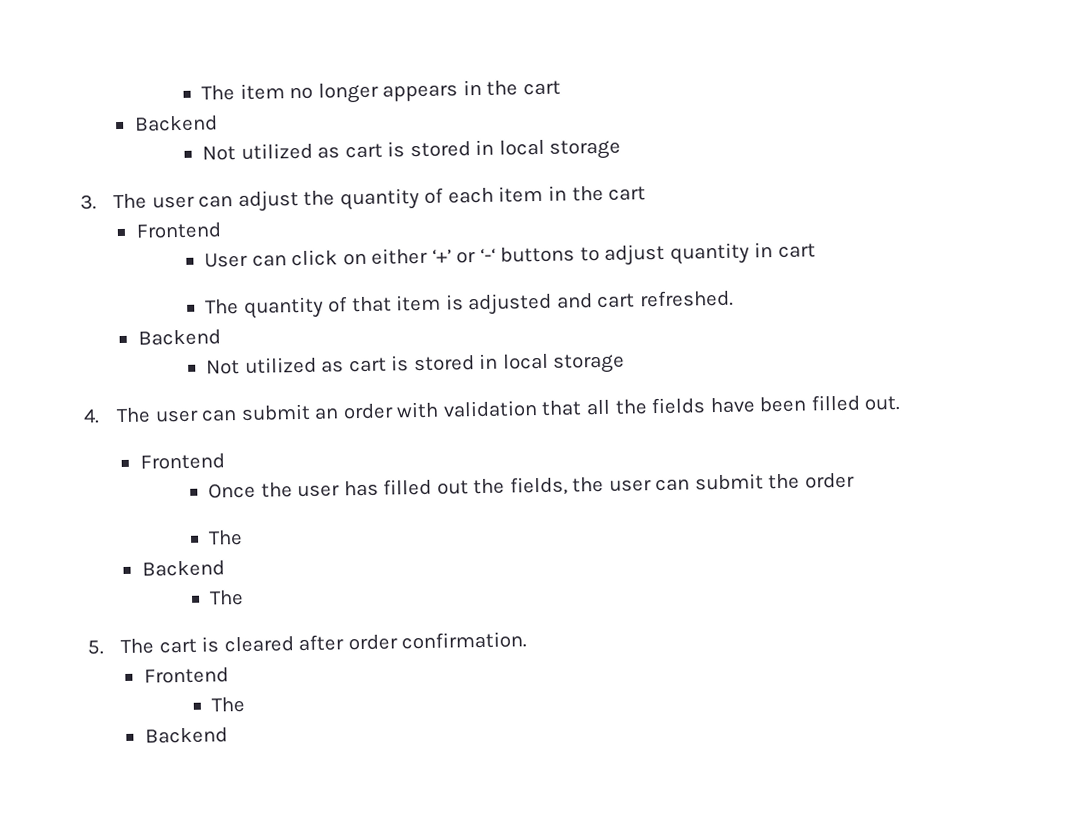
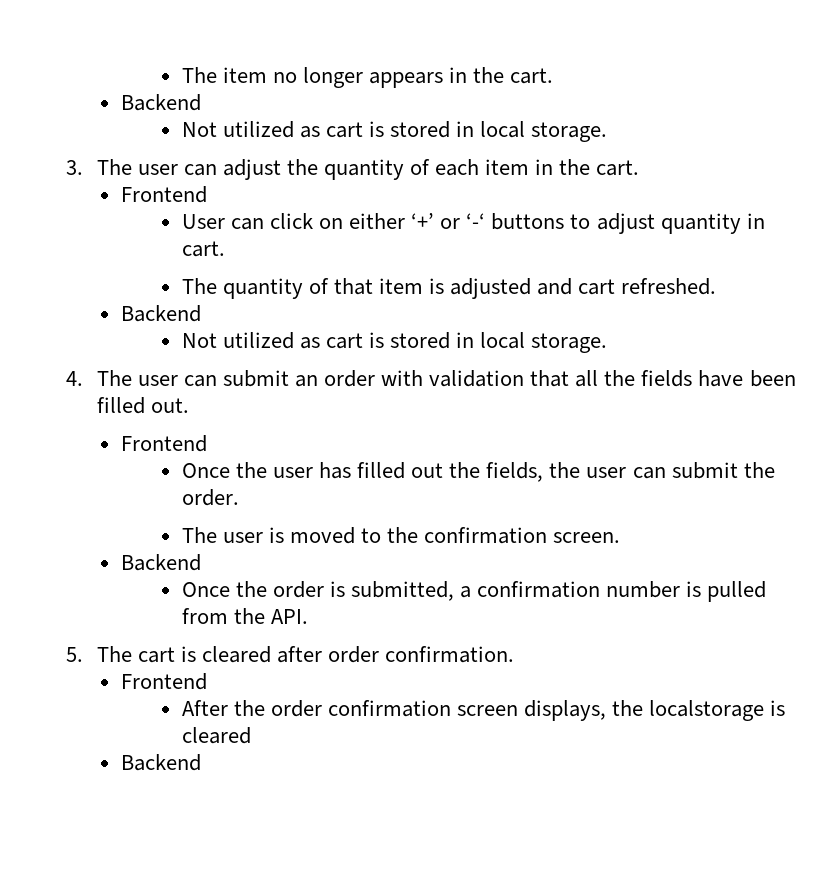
[522,80,561,96] [133,115,218,132] [201,139,622,161] cart // Backend // Not utilized as cart is stored in local storage -> [510,68,554,84] [121,94,202,111] [181,121,608,142] cart. // Backend // Not utilized as cart is stored in local storage.
[608,186,647,201] cart -> [596,160,640,176] cart.
[777,243,816,258] cart -> [181,241,225,257] cart.
[553,353,626,374] storage -> [531,333,608,353] storage.
[804,472,855,489] [207,529,243,546] [141,560,225,577] [208,589,244,606] order // The // Backend // The -> [181,489,239,506] [181,527,621,544] [121,554,202,571] [181,581,767,602] [181,608,308,624] order. // The user is moved to the confirmation screen. // Backend // Once the order is submitted, a confirmation number is pulled from the API.
[210,696,245,713] The -> [181,700,786,721] [181,727,251,744] After the order confirmation screen displays, the localstorage is cleared

